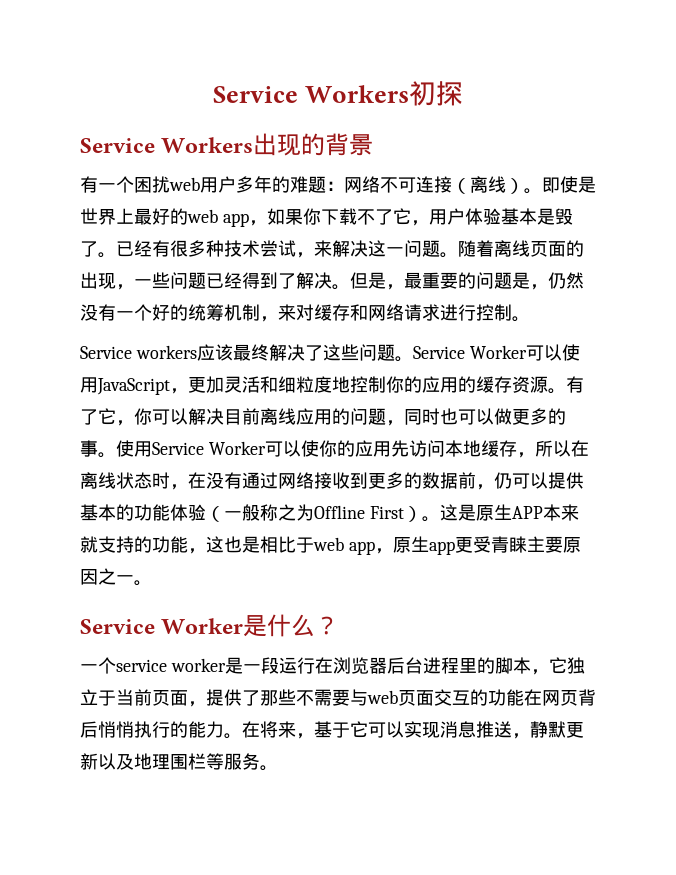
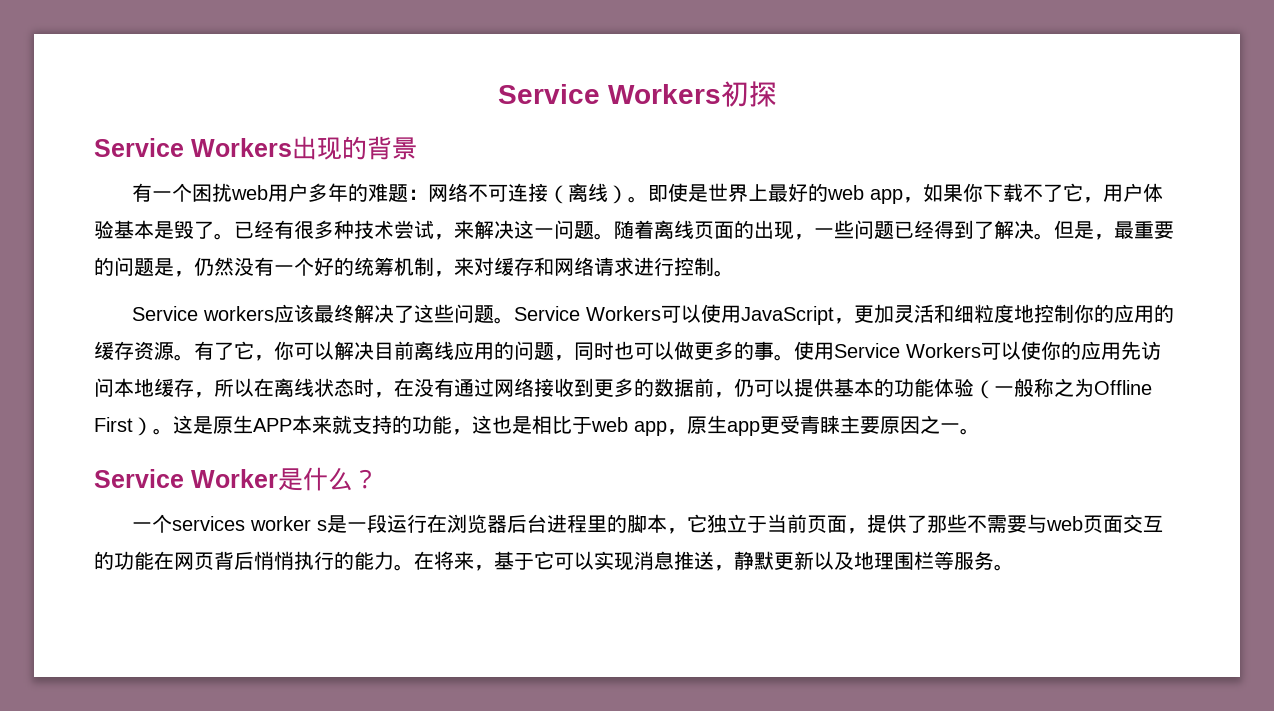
[469,345,527,359] Worker -> [586,306,662,321] Workers
[208,441,266,455] Worker -> [906,343,981,358] Workers
[116,658,226,672] service worker -> [172,516,328,531] services worker s

